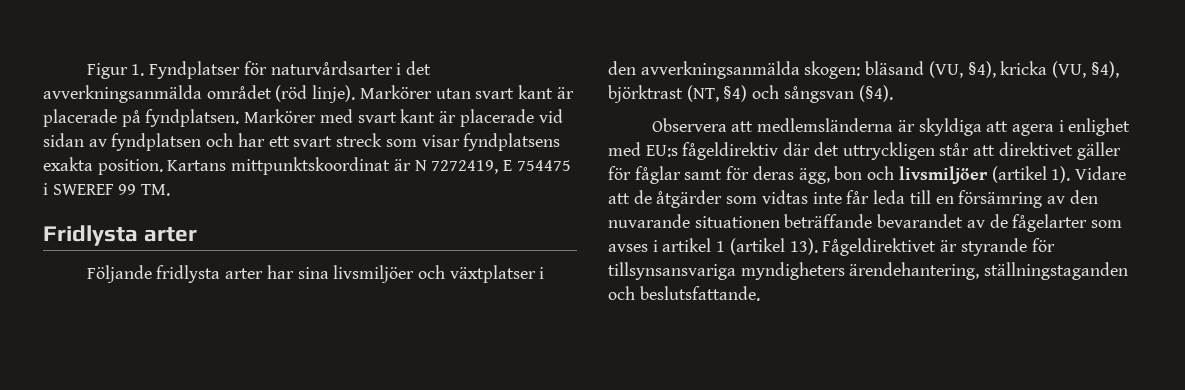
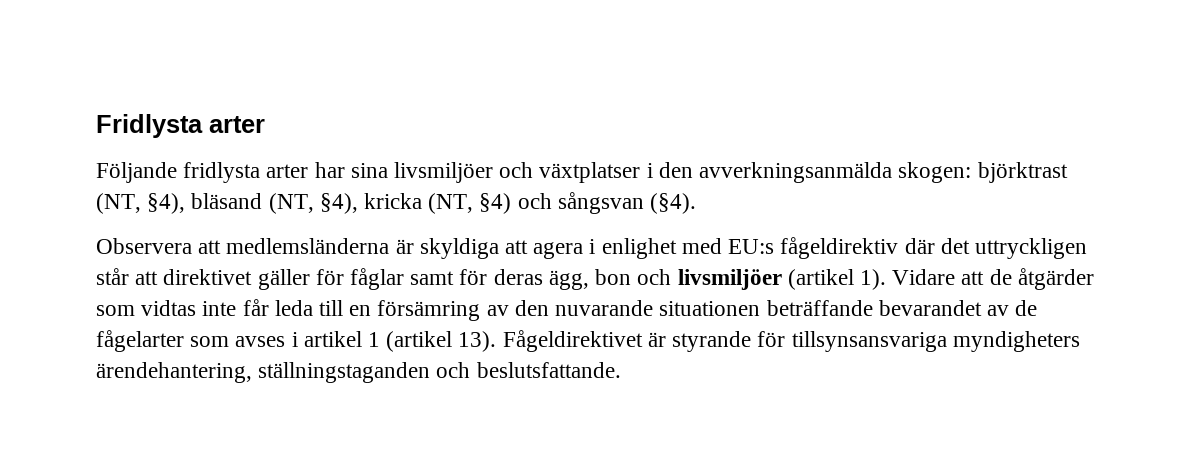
[86,61,432,79] [43,85,574,103] [43,109,563,127] [43,133,561,151] [43,157,571,175] [43,183,171,196] Figur 1. Fyndplatser för naturvårdsarter i det avverkningsanmälda området (röd linje). Markörer utan svart kant är placerade på fyndplatsen. Markörer med svart kant är placerade vid sidan av fyndplatsen och har ett svart streck som visar fyndplatsens exakta position. Kartans mittpunktskoordinat är N 7272419, E 754475 i SWEREF 99 TM. // -> (96, 126) none
[865,61,1119,78] [608,85,683,103] bläsand (VU, §4), kricka (VU, §4), björktrast -> [977,162,1068,183] [96,193,423,214] björktrast (NT, §4), bläsand (NT, §4), kricka

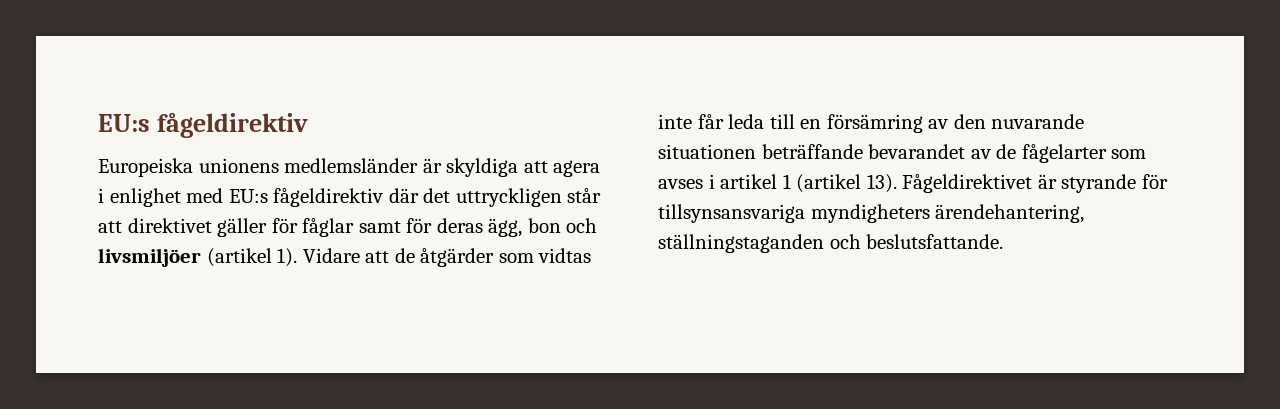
[96,114,265,138] [96,162,1068,183] [96,192,697,214] [96,238,390,254] Fridlysta arter // Följande fridlysta arter har sina livsmiljöer och växtplatser i den avverkningsanmälda skogen: björktrast (NT, §4), bläsand (NT, §4), kricka (NT, §4) och sångsvan (§4). // Observera att medlemsländerna -> [98,112,309,138] [98,158,419,177] EU:s fågeldirektiv // Europeiska unionens medlemsländer

